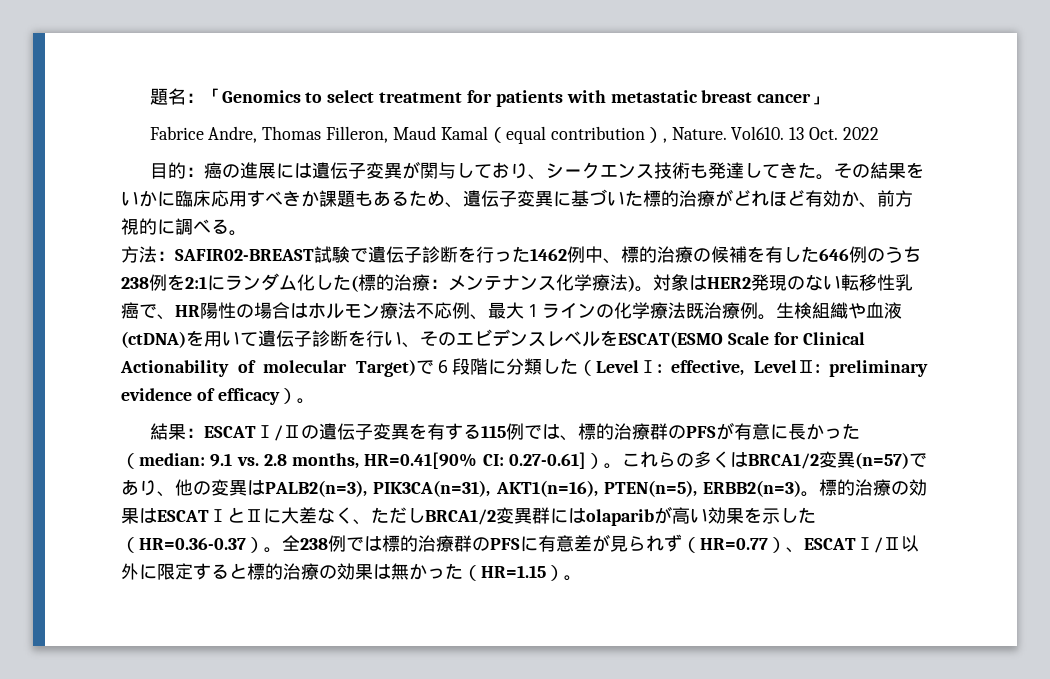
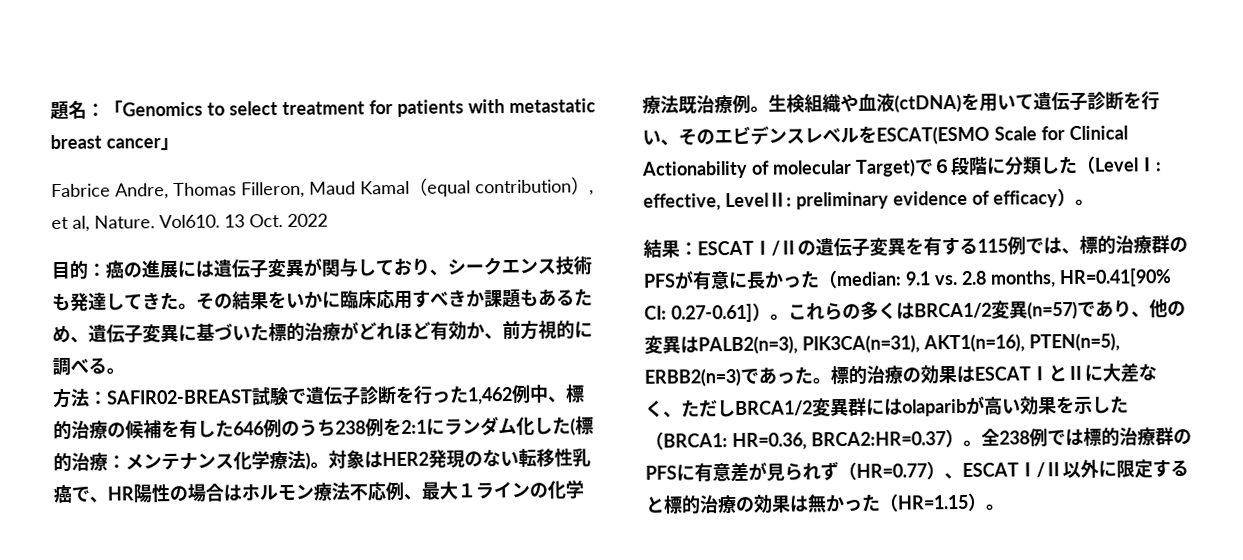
(667, 140) none -> [51,215,90,232] et al,
[530,248,567,261] 1462 -> [467,386,513,405] 1,462
(801, 488) none -> [740,366,813,385] であった
[139,537,246,550] HR=0.36-0.37 -> [663,431,946,451] BRCA1: HR=0.36, BRCA2:HR=0.37

